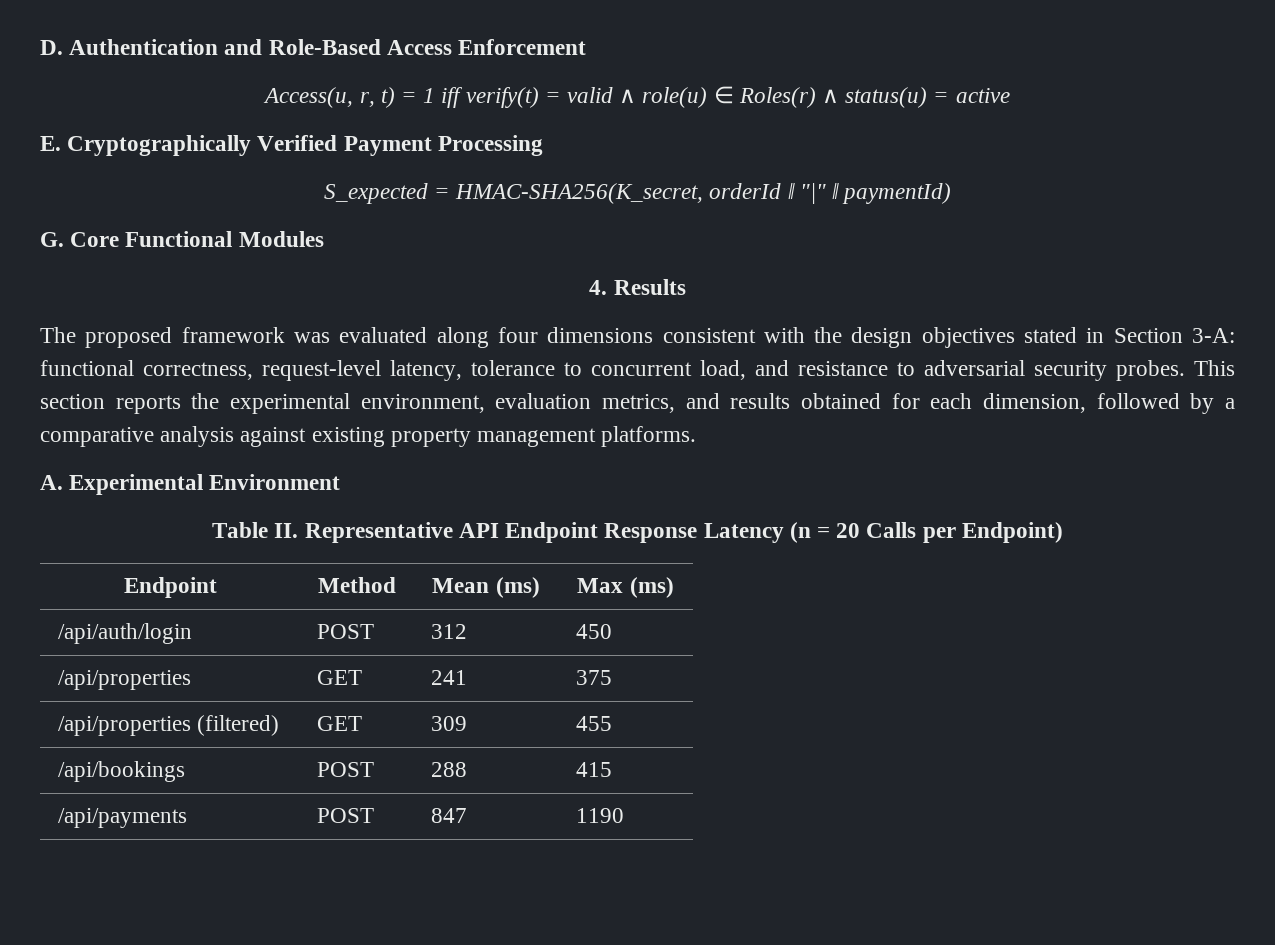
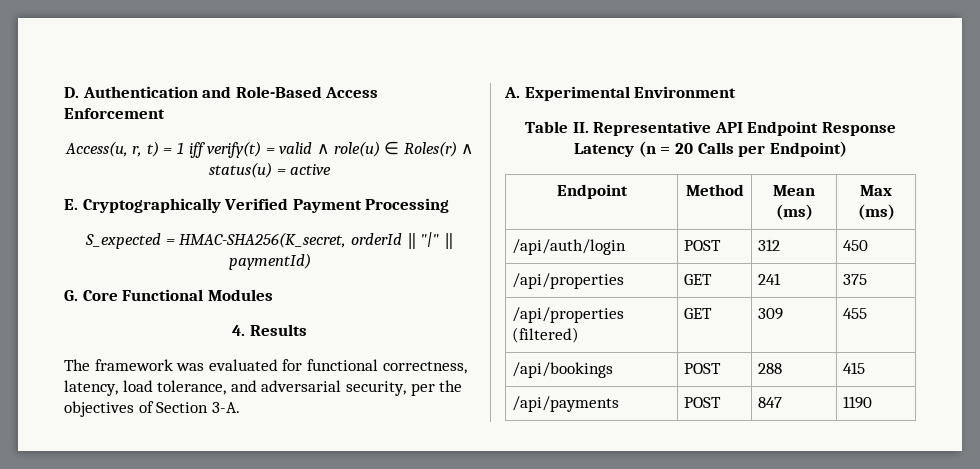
[85,327,173,348] proposed -> (90, 365) none
[436,327,1235,348] [40,360,1235,381] [40,393,1235,414] [40,426,697,447] along four dimensions consistent with the design objectives stated in Section 3-A: functional correctness, request-level latency, tolerance to concurrent load, and resistance to adversarial security probes. This section reports the experimental environment, evaluation metrics, and results obtained for each dimension, followed by a comparative analysis against existing property management platforms. -> [282,359,467,374] [64,380,463,396] [64,401,240,417] for functional correctness, latency, load tolerance, and adversarial security, per the objectives of Section 3-A.

